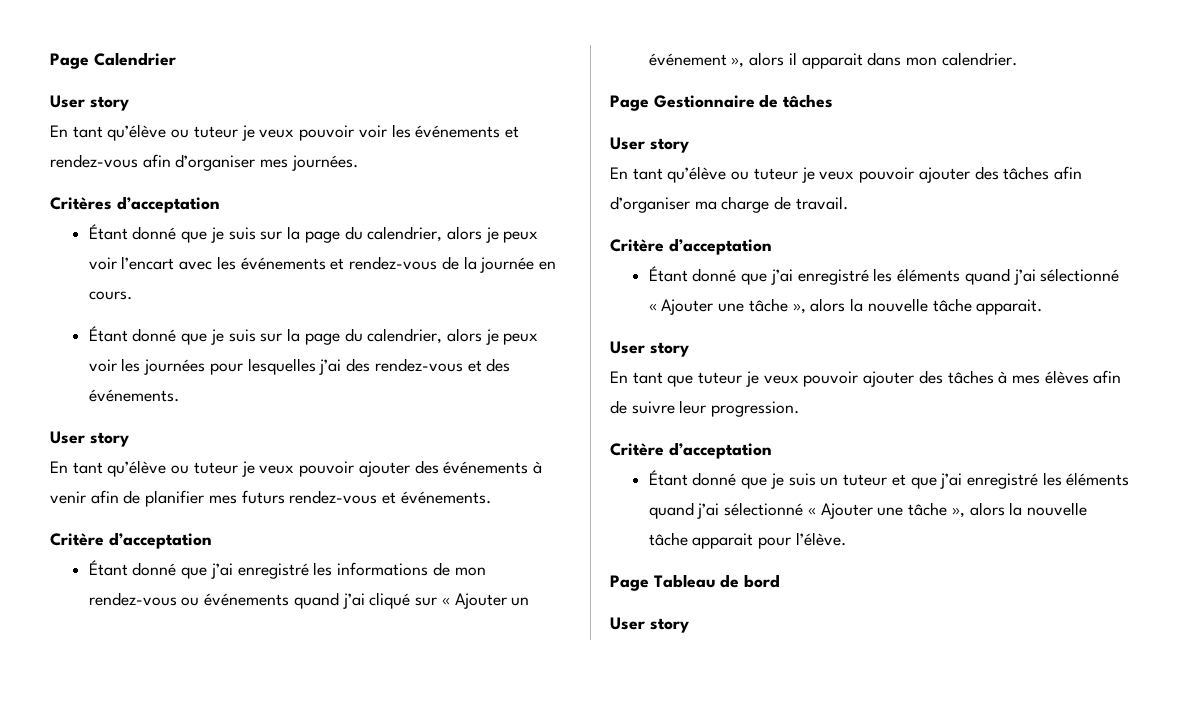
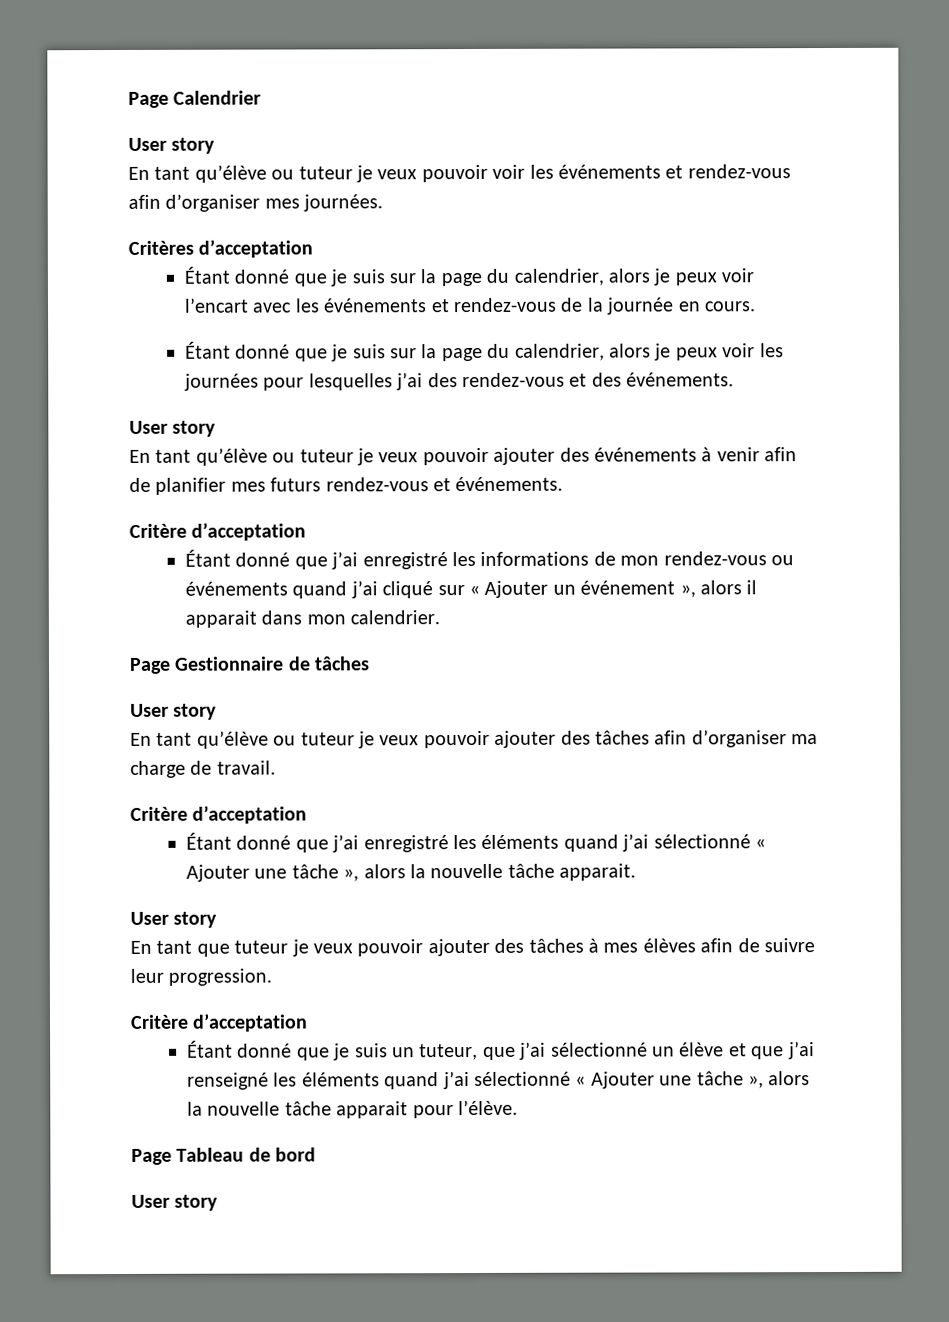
[843,474,888,486] tuteur -> [419,1041,725,1061] tuteur, que j’ai sélectionné un élève
[967,473,1039,489] enregistré -> [186,1072,269,1090] renseigné

